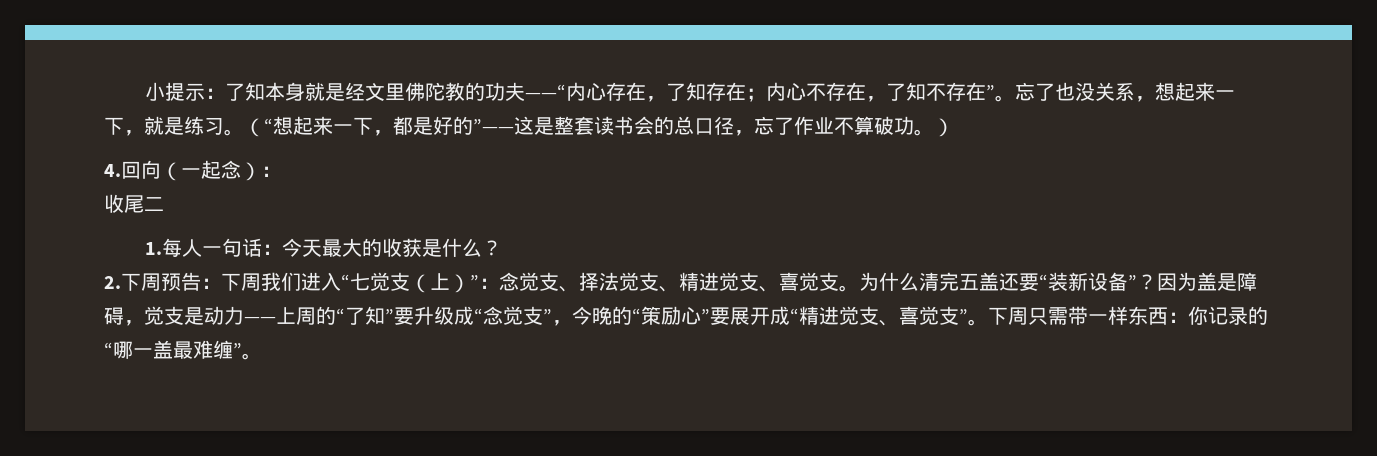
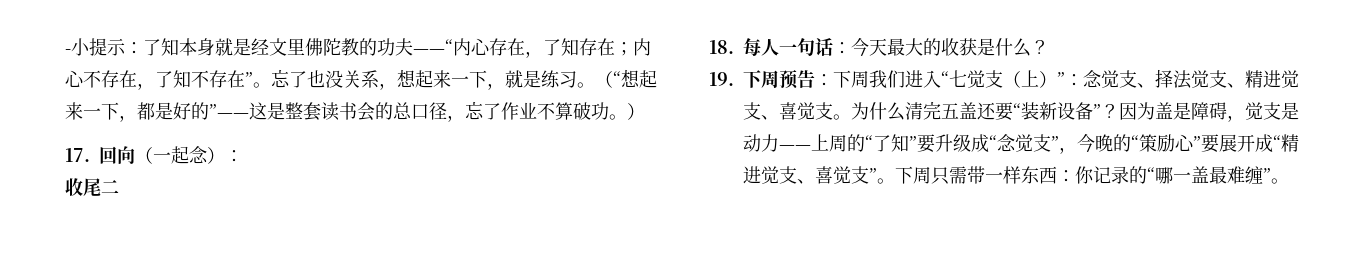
(144, 91) none -> [65,49,71,54] -
[104,164,121,177] 4. -> [65,148,90,162] 17.
[144,242,162,255] 1. -> [709,40,734,54] 18.
[104,276,121,289] 2. -> [709,72,734,86] 19.

